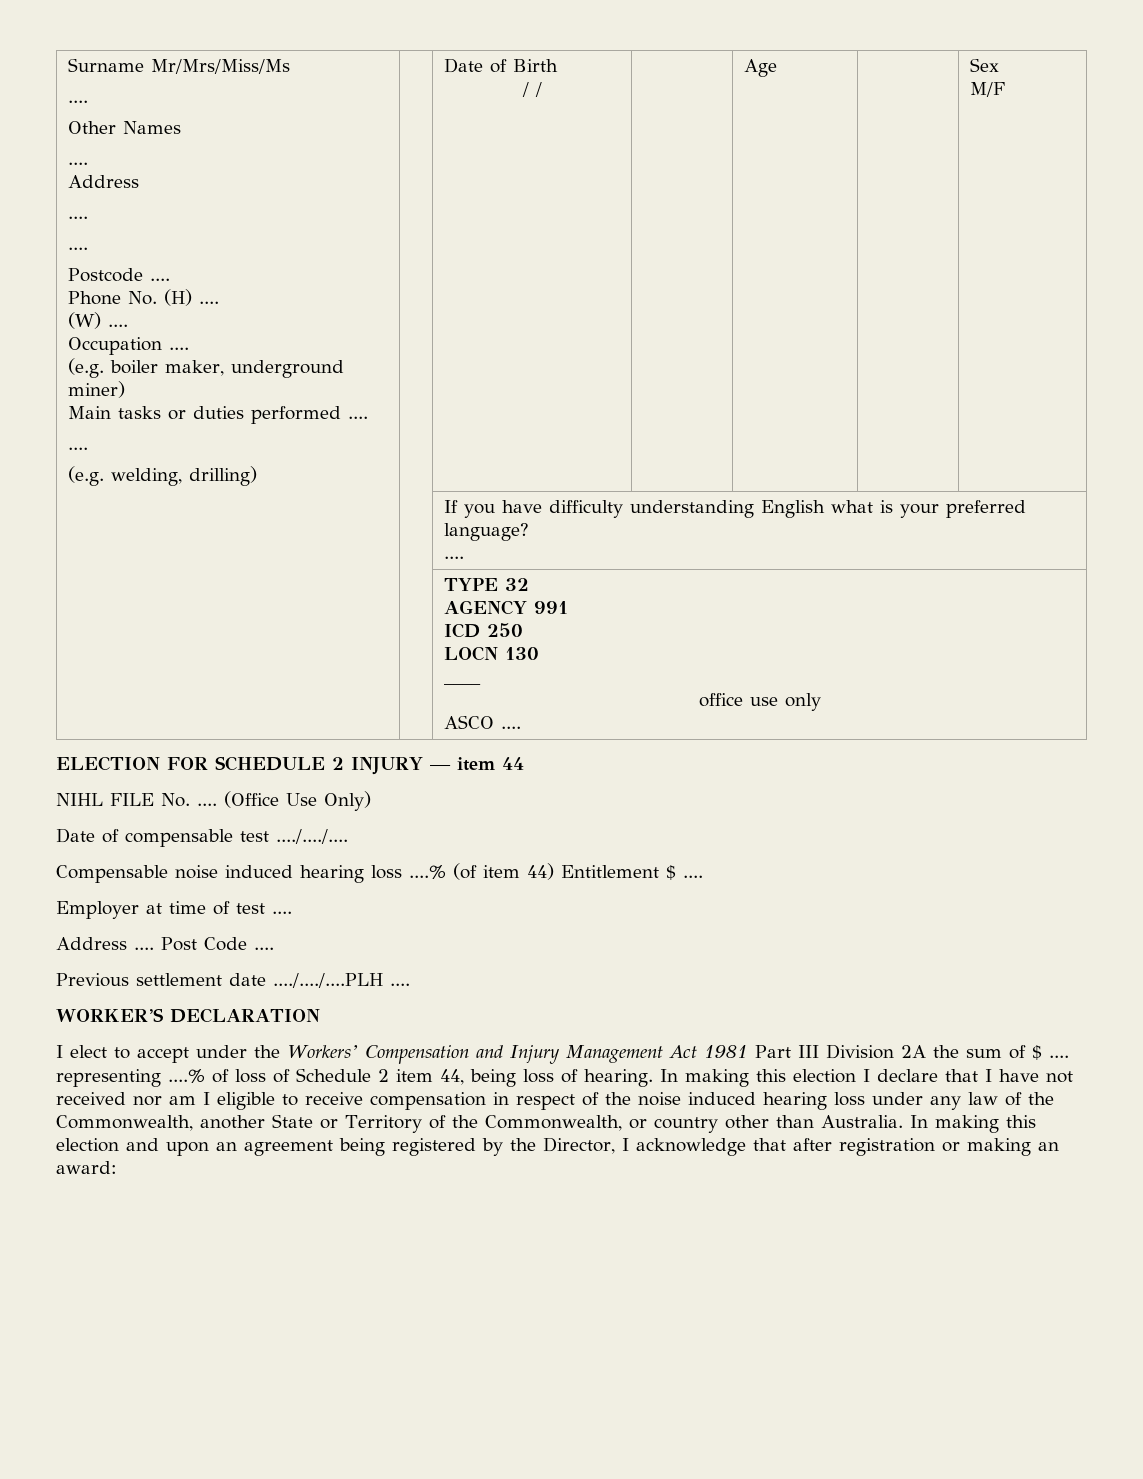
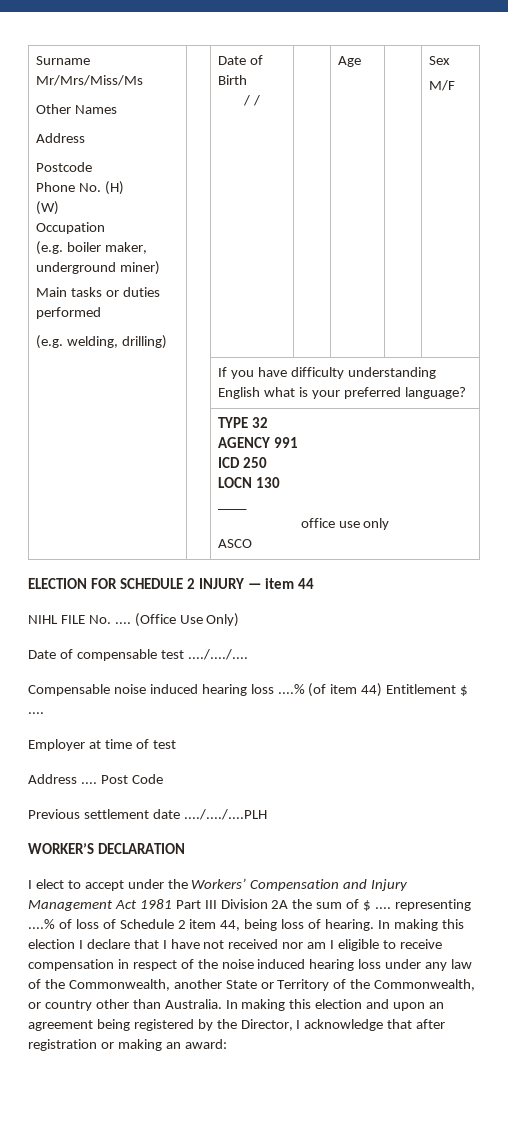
[67,100,88,103] // .... -> (144, 80) none
[67,162,88,165] [67,175,139,188] [67,216,88,219] [67,247,88,250] // .... // Address // .... // .... -> [36,133,86,143] // Address
[149,278,170,281] .... -> (93, 167) none
[198,301,219,304] .... -> (125, 188) none
[107,324,128,327] .... -> (60, 208) none
[168,347,189,350] .... -> (106, 228) none
[347,416,368,419] [67,447,88,450] .... // .... -> (102, 313) none
[443,556,464,559] // .... -> (466, 393) none
[500,726,521,729] .... -> (253, 543) none
[272,911,292,914] .... -> (176, 744) none
[254,947,274,950] .... -> (163, 779) none
[390,983,410,986] .... -> (267, 814) none

